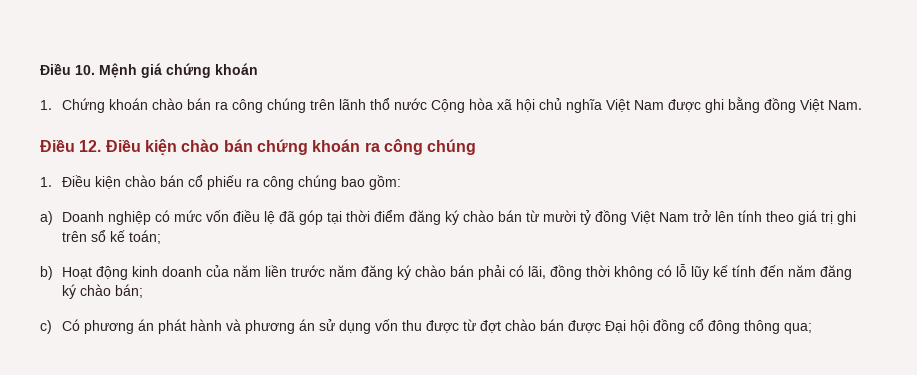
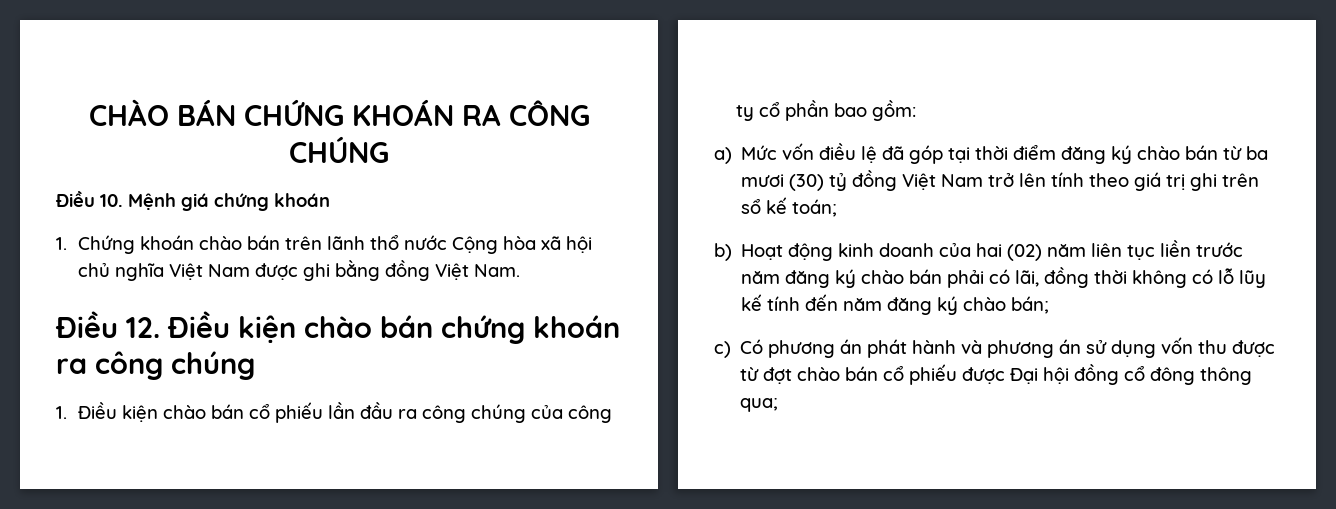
(40, 69) none -> [88,99,590,126] [289,136,389,163] CHÀO BÁN CHỨNG KHOÁN RA CÔNG CHÚNG //
[214,98,306,113] ra công chúng -> (280, 242) none
[245,175,337,190] ra công chúng -> [327,402,612,423] [735,100,829,121] lần đầu ra công chúng của công ty cổ phần
[61,210,202,225] Doanh nghiệp có mức -> [741,145,778,160] Mức
[542,210,576,222] mười -> [1246,146,1269,160] [741,174,825,191] ba mươi (30)
[232,265,261,277] năm -> [976,243,1156,261] hai (02) năm liên tục
(564, 325) none -> [883,364,958,385] cổ phiếu

